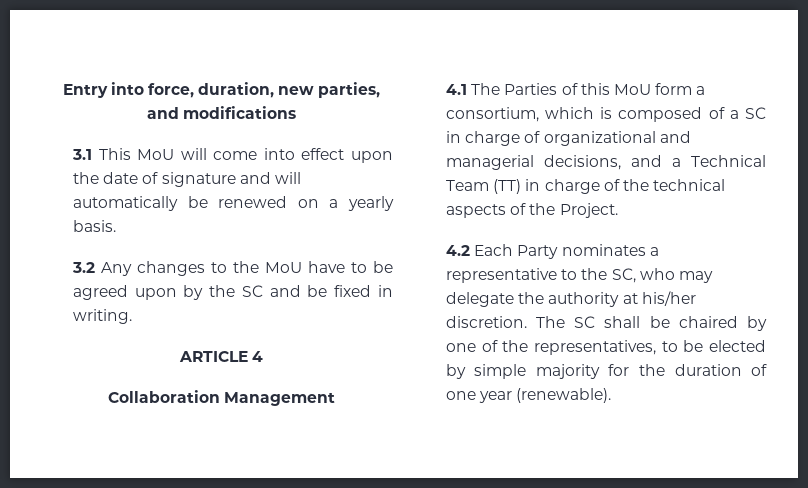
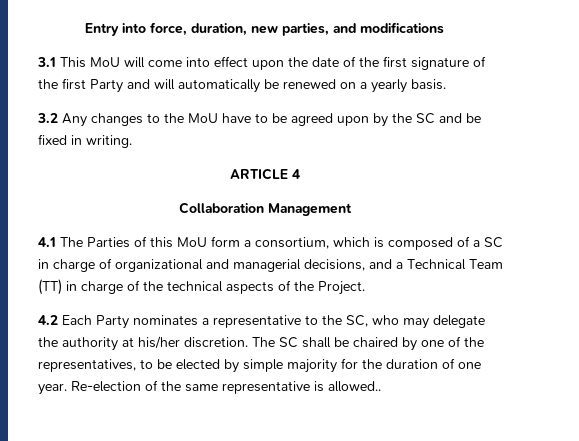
[161,172,236,187] signature -> [359,56,487,70] [38,78,124,93] the first signature of the first Party
[479,388,612,403] year (renewable). -> [38,380,382,395] year. Re-election of the same representative is allowed..

